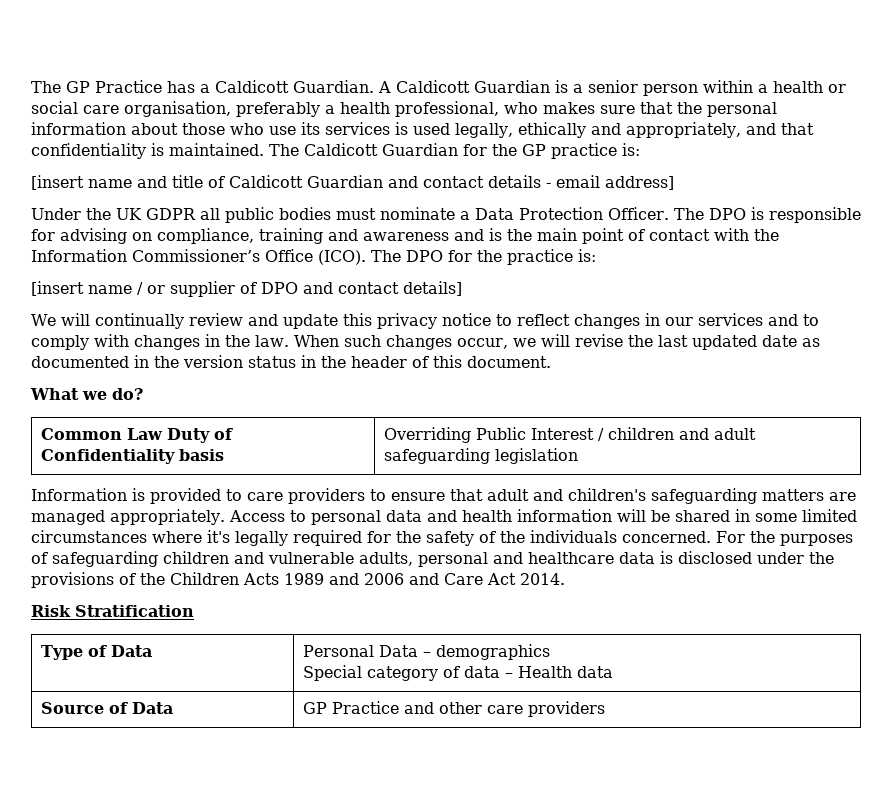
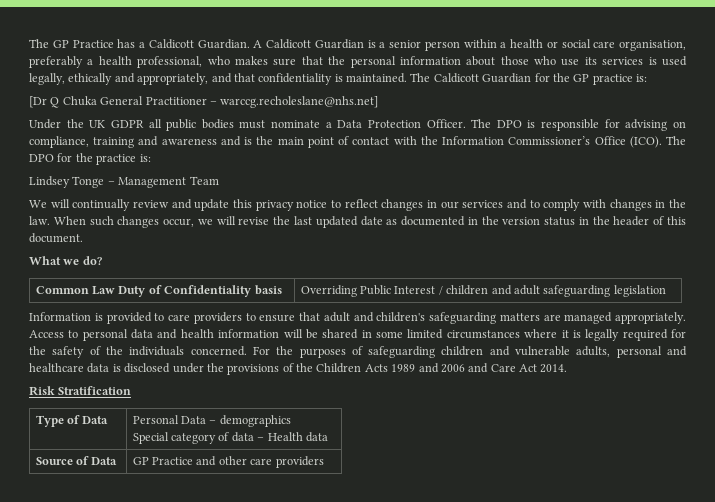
[31,175,674,190] [insert name and title of Caldicott Guardian and contact details - email address] -> [29,96,379,108] [Dr Q Chuka General Practitioner – warccg.recholeslane@nhs.net]
[31,281,462,297] [insert name / or supplier of DPO and contact details] -> [29,176,219,188] Lindsey Tonge – Management Team
[207,530,230,543] it's -> [561,330,581,338] it is

